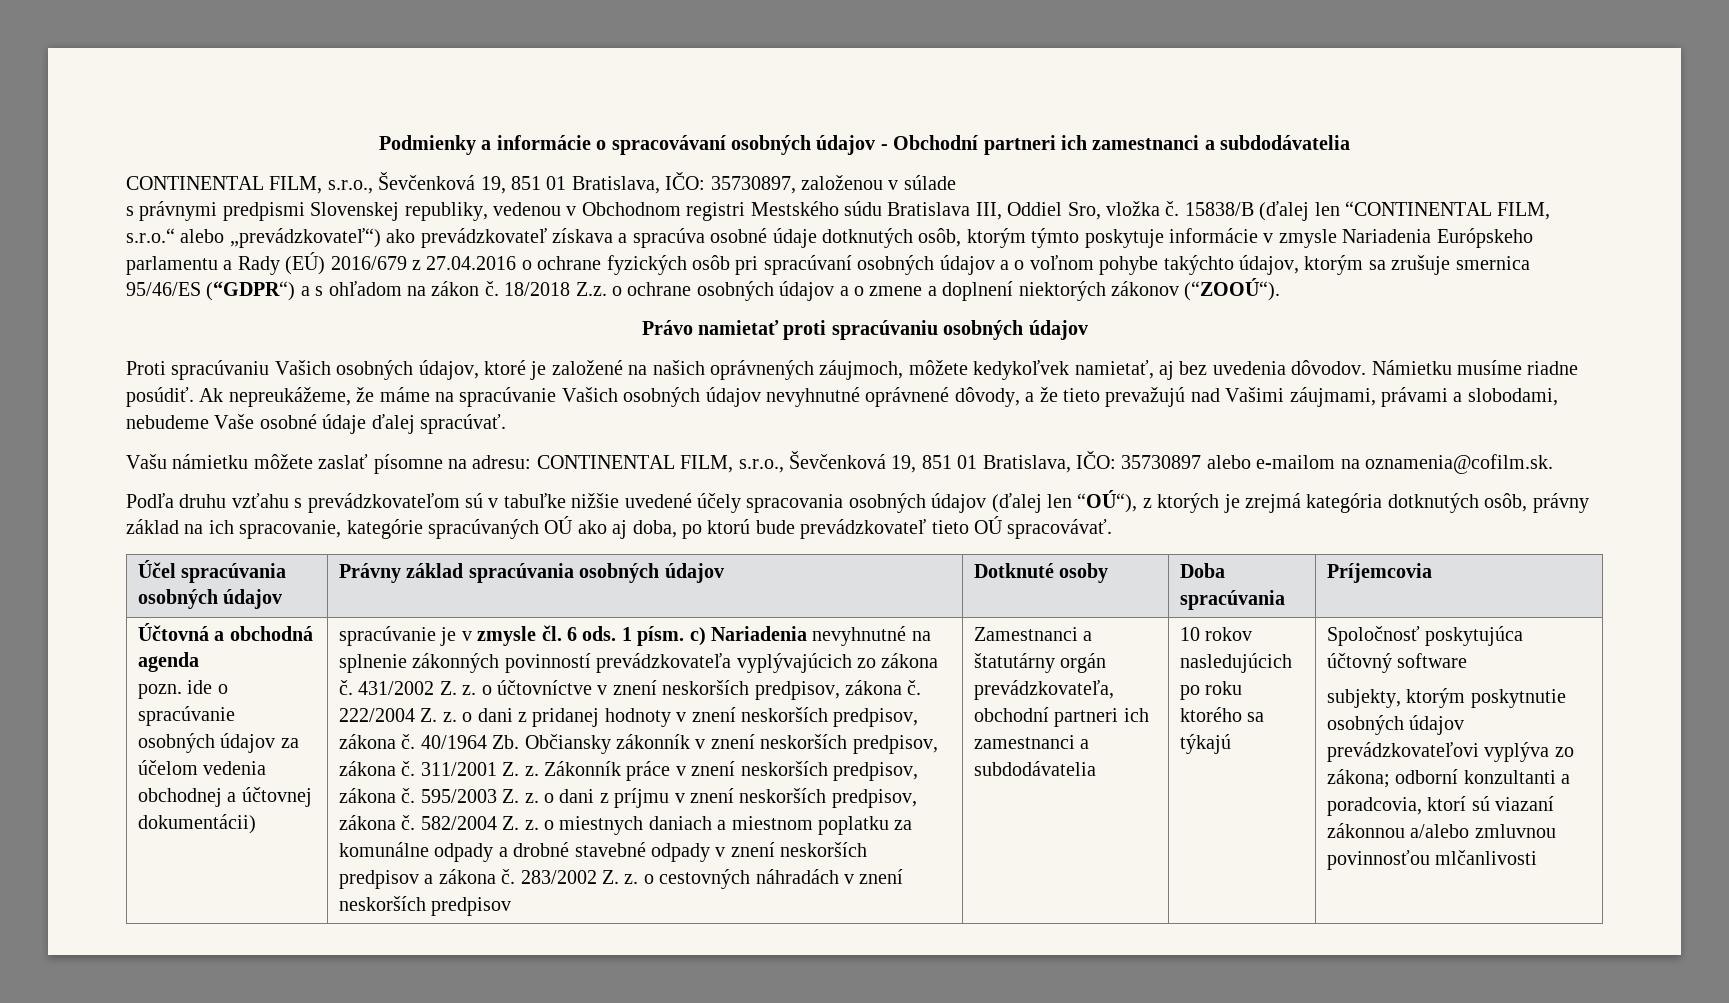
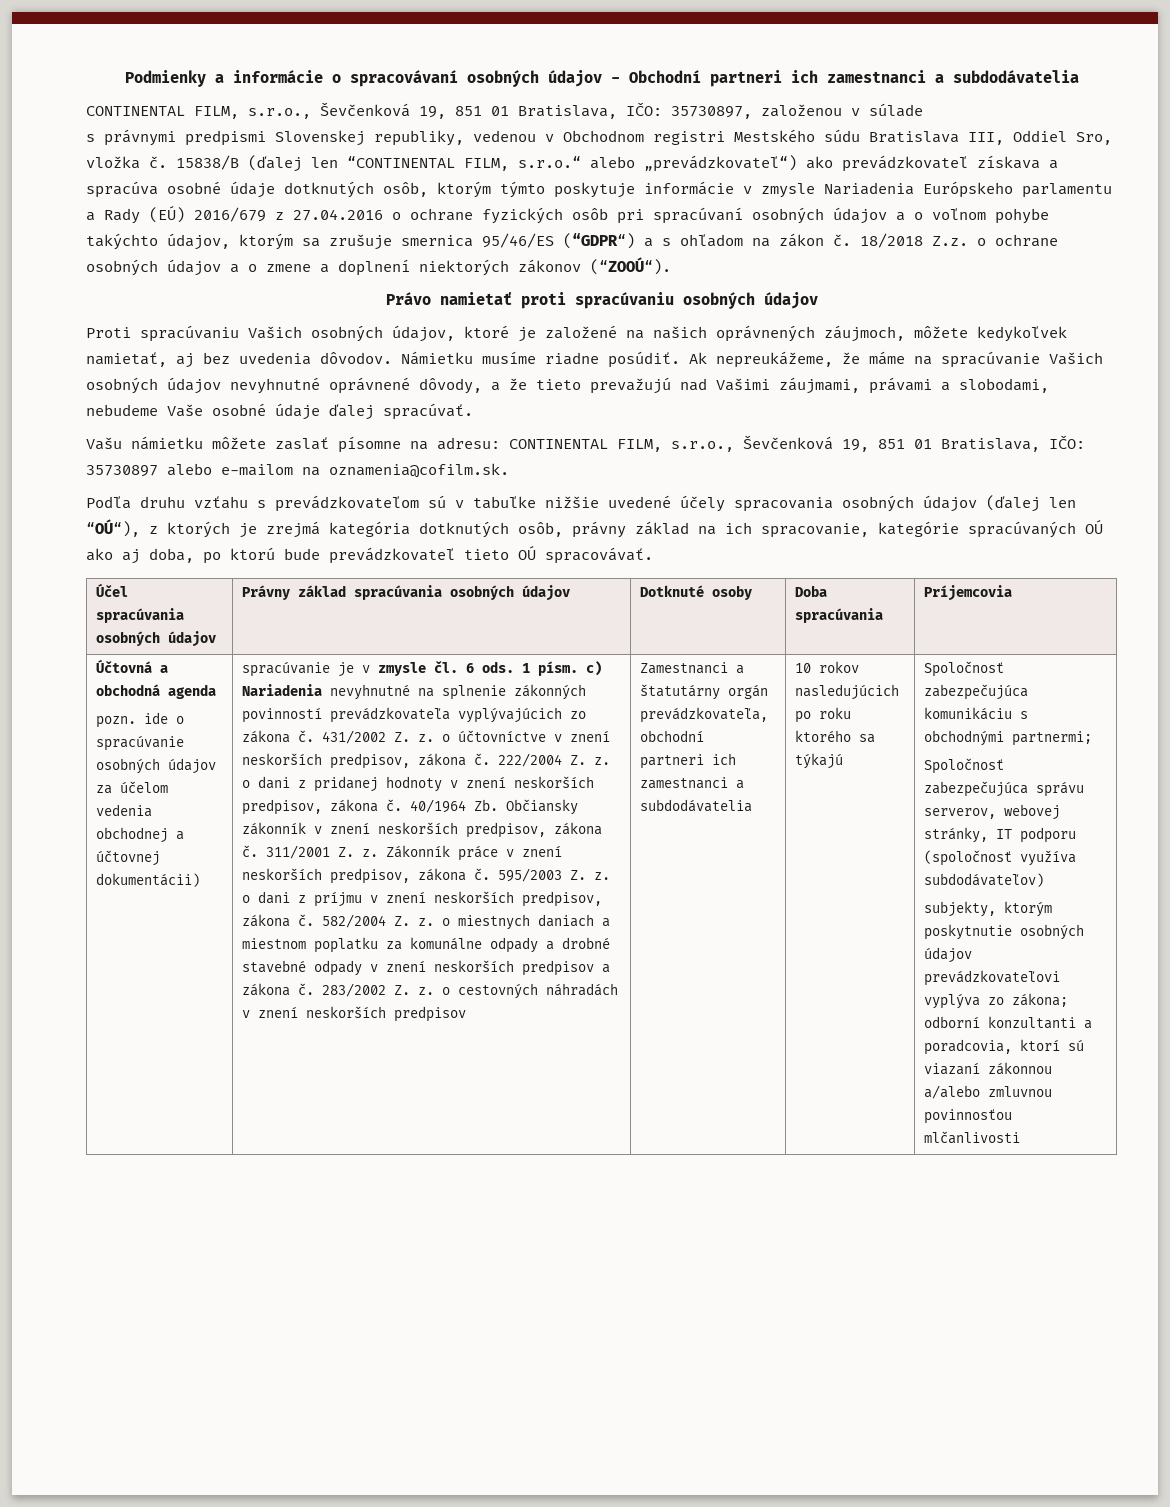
[1425,626,1524,646] [1327,653,1468,673] poskytujúca účtovný software -> [924,684,1029,700] [924,707,1029,720] [924,730,1093,746] [924,758,1005,774] [924,781,1085,797] [924,804,1061,820] [924,827,1077,843] [924,850,1077,866] [924,873,1045,887] zabezpečujúca komunikáciu s obchodnými partnermi; // Spoločnosť zabezpečujúca správu serverov, webovej stránky, IT podporu (spoločnosť využíva subdodávateľov)

